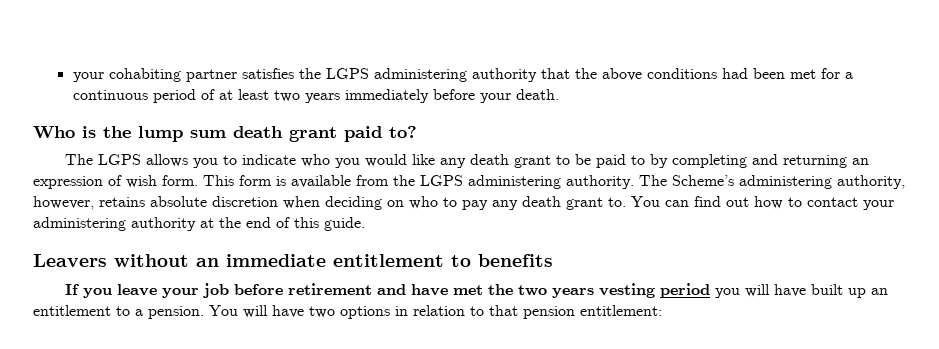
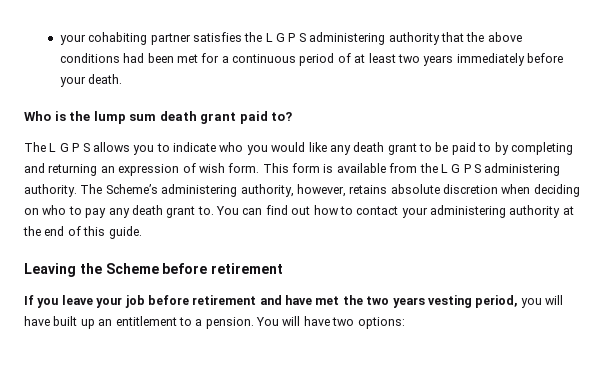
[325,68,369,79] LGPS -> [265,33,306,42] L G P S
[98,154,142,165] LGPS -> [49,143,90,152] L G P S
[420,175,463,186] LGPS -> [440,164,481,173] L G P S
[33,254,553,267] Leavers without an immediate entitlement to benefits -> [24,263,284,277] Leaving the Scheme before retirement
[660,283,711,298] period -> [475,295,518,308] period,
[340,305,662,319] options in relation to that pension entitlement: -> [357,317,405,329] options:

